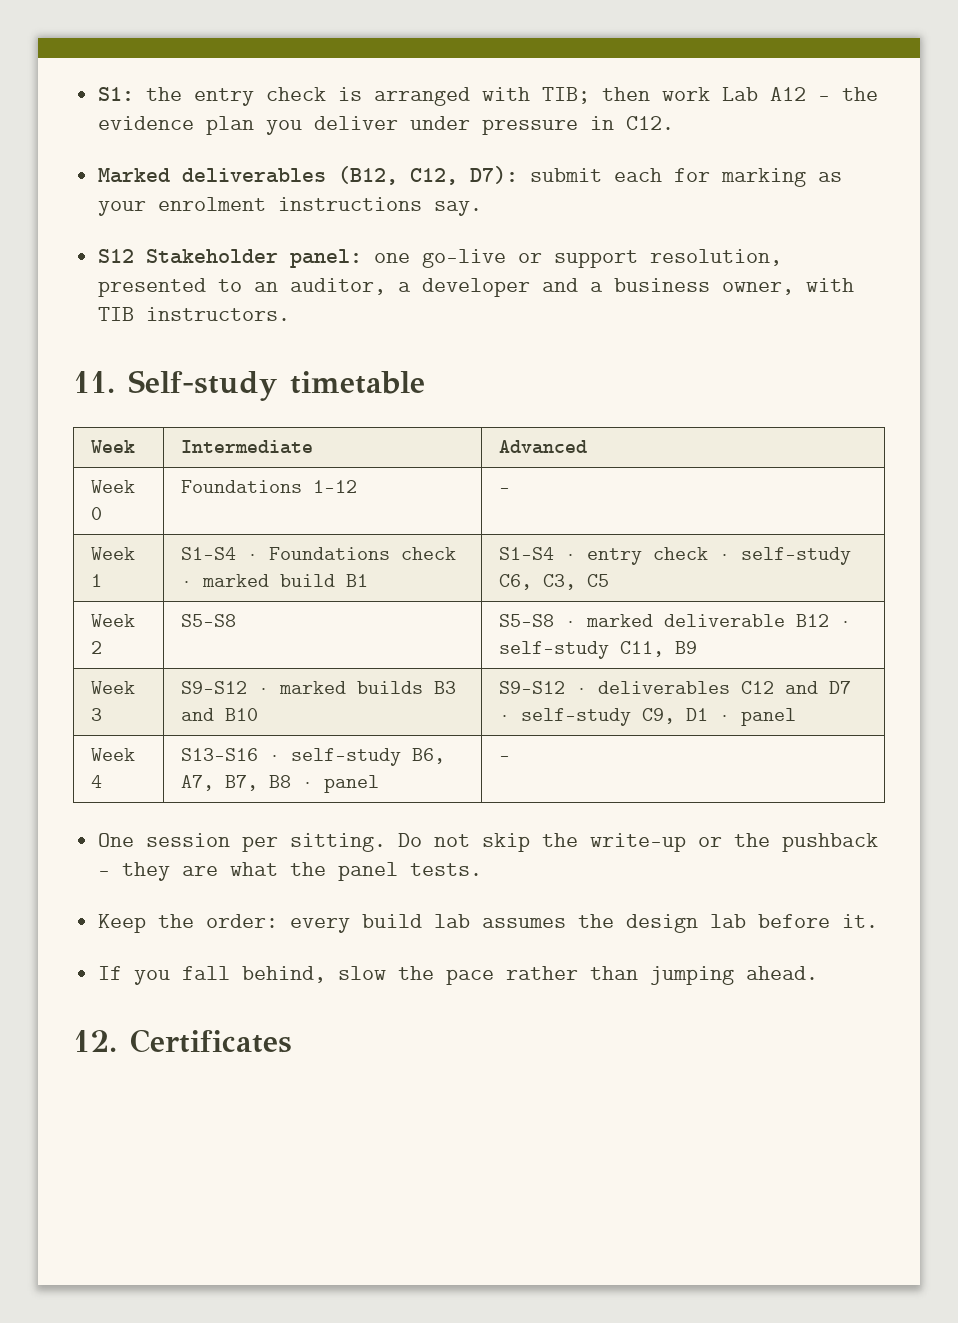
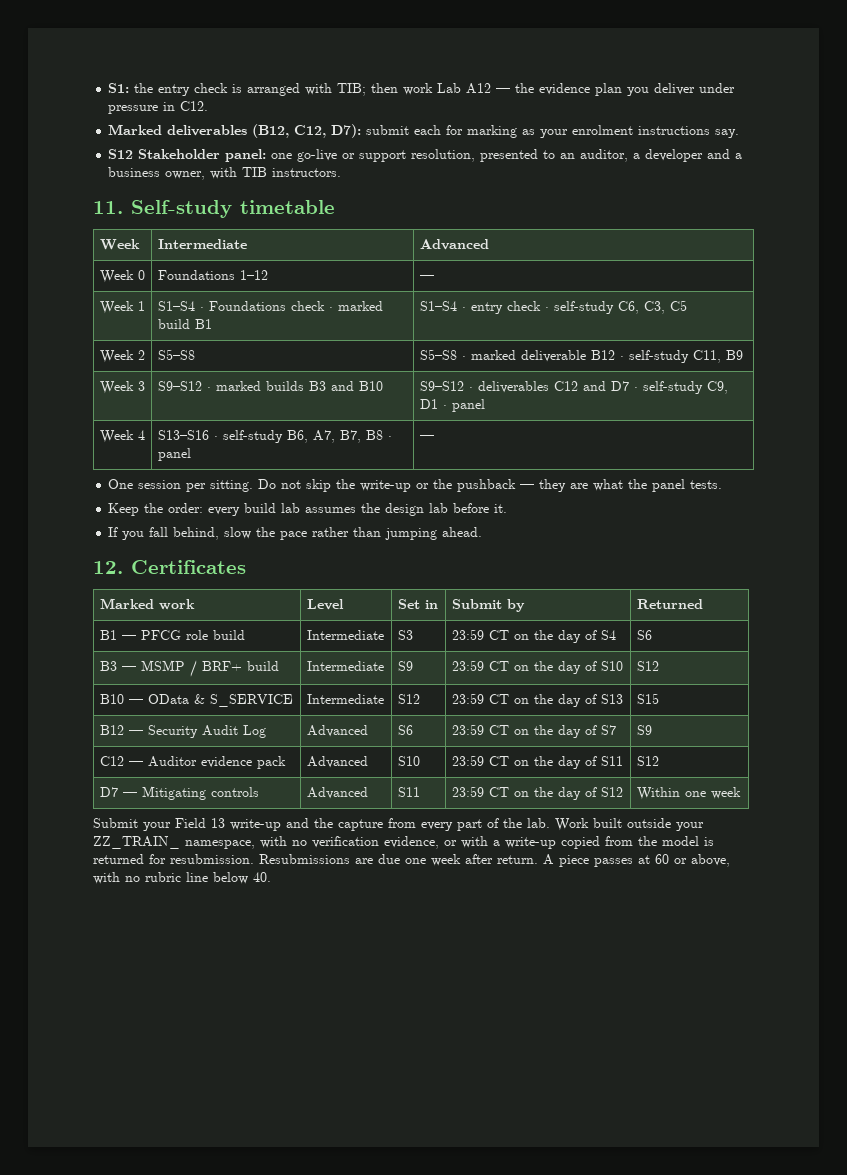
(292, 1041) none -> [99,598,195,610] [306,599,344,610] [397,599,438,609] [451,599,525,612] [636,599,703,609] [99,630,245,640] [306,630,384,640] [397,630,413,640] [451,629,616,643] [636,630,652,640] [99,660,279,677] [306,661,384,671] [397,661,413,671] [451,660,623,674] [636,661,659,671] [99,694,293,707] [306,694,384,704] [397,694,420,704] [451,693,623,707] [636,693,659,704] [99,725,266,738] [306,725,368,737] [397,725,413,735] [451,724,616,738] [636,725,652,735] [99,756,286,769] [306,756,368,768] [397,756,420,766] [451,755,623,769] [636,756,659,766] [99,786,259,800] [306,787,368,799] [397,787,420,797] [451,786,623,800] [636,787,741,800] [93,818,704,831] [93,836,714,849] [93,854,730,867] [93,872,271,884] // Marked work | Level | Set in | Submit by | Returned // B1 — PFCG role build | Intermediate | S3 | 23:59 CT on the day of S4 | S6 // B3 — MSMP / BRF+ build | Intermediate | S9 | 23:59 CT on the day of S10 | S12 // B10 — OData & S_SERVICE | Intermediate | S12 | 23:59 CT on the day of S13 | S15 // B12 — Security Audit Log | Advanced | S6 | 23:59 CT on the day of S7 | S9 // C12 — Auditor evidence pack | Advanced | S10 | 23:59 CT on the day of S11 | S12 // D7 — Mitigating controls | Advanced | S11 | 23:59 CT on the day of S12 | Within one week // Submit your Field 13 write-up and the capture from every part of the lab. Work built outside your ZZ_TRAIN_ namespace, with no verification evidence, or with a write-up copied from the model is returned for resubmission. Resubmissions are due one week after return. A piece passes at 60 or above, with no rubric line below 40.

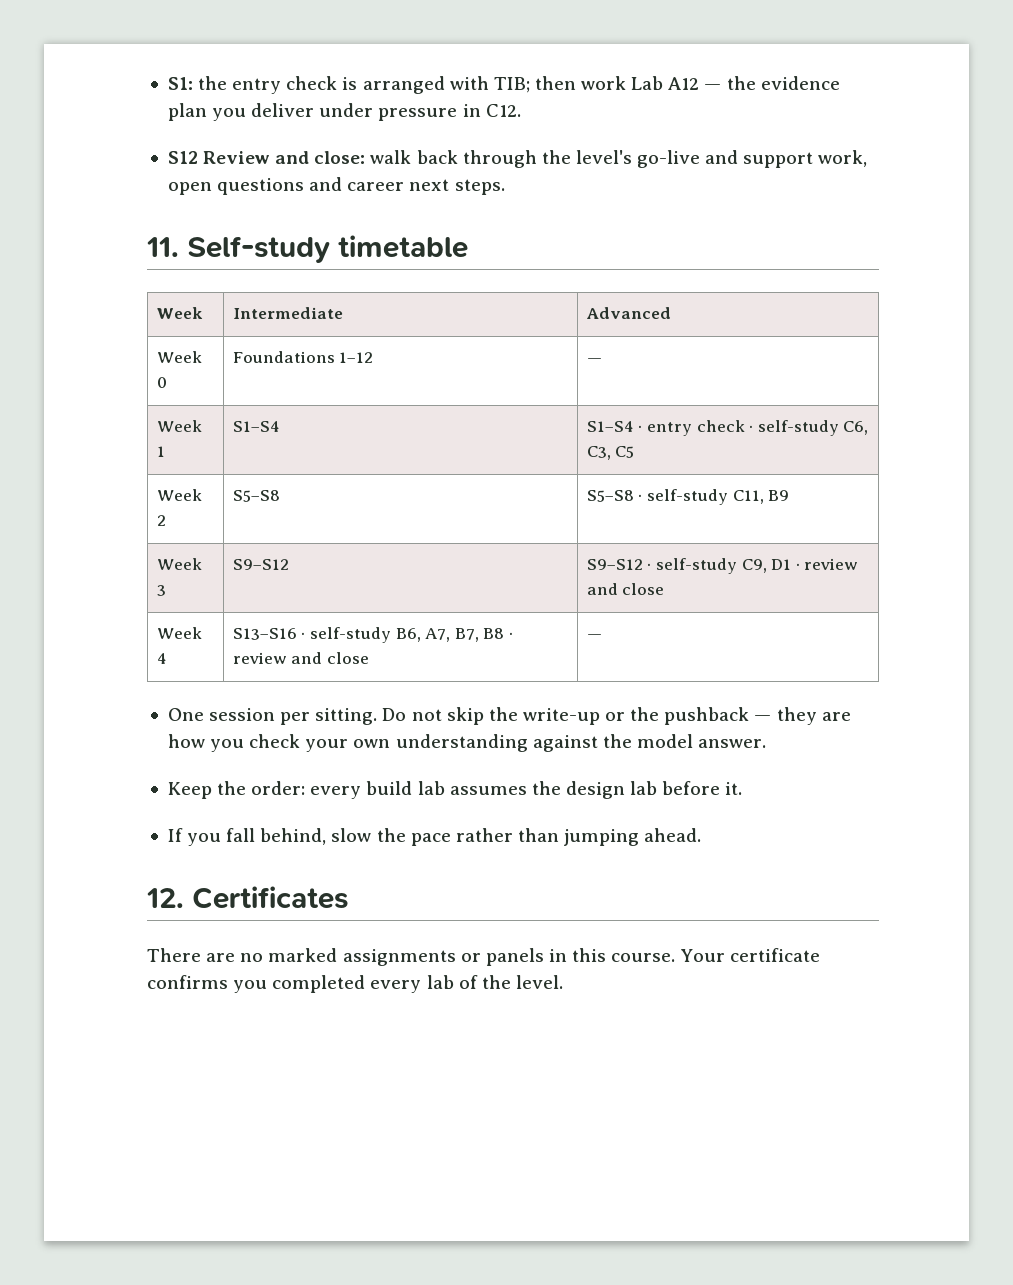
[108,124,740,138] [108,149,743,162] [108,167,342,180] Marked deliverables (B12, C12, D7): submit each for marking as your enrolment instructions say. // S12 Stakeholder panel: one go-live or support resolution, presented to an auditor, a developer and a business owner, with TIB instructors. -> [167,150,868,168] [167,177,505,195] S12 Review and close: walk back through the level's go-live and support work, open questions and career next steps.
[199,301,383,311] [157,319,212,329] · Foundations check · marked build B1 -> (280, 426) none
[470,350,624,362] marked deliverable B12 · -> (643, 497) none
[206,381,383,391] [419,381,629,393] · marked builds B3 and B10 | S9–S12 · deliverables C12 and D7 -> [586,559,643,570] | S9–S12
[451,399,485,412] panel -> [804,558,859,570] [586,583,665,595] review and close
[157,448,191,461] panel -> [232,652,369,664] review and close
[593,479,723,492] what the panel tests. -> [167,734,767,752] how you check your own understanding against the model answer.
[99,598,195,610] [306,599,344,610] [397,599,438,609] [451,599,525,612] [636,599,703,609] [99,630,245,640] [306,630,384,640] [397,630,413,640] [451,629,616,643] [636,630,652,640] [99,660,279,677] [306,661,384,671] [397,661,413,671] [451,660,623,674] [636,661,659,671] [99,694,293,707] [306,694,384,704] [397,694,420,704] [451,693,623,707] [636,693,659,704] [99,725,266,738] [306,725,368,737] [397,725,413,735] [451,724,616,738] [636,725,652,735] [99,756,286,769] [306,756,368,768] [397,756,420,766] [451,755,623,769] [636,756,659,766] [99,786,259,800] [306,787,368,799] [397,787,420,797] [451,786,623,800] [636,787,741,800] [93,818,704,831] [93,836,714,849] [93,854,730,867] [93,872,271,884] // Marked work | Level | Set in | Submit by | Returned // B1 — PFCG role build | Intermediate | S3 | 23:59 CT on the day of S4 | S6 // B3 — MSMP / BRF+ build | Intermediate | S9 | 23:59 CT on the day of S10 | S12 // B10 — OData & S_SERVICE | Intermediate | S12 | 23:59 CT on the day of S13 | S15 // B12 — Security Audit Log | Advanced | S6 | 23:59 CT on the day of S7 | S9 // C12 — Auditor evidence pack | Advanced | S10 | 23:59 CT on the day of S11 | S12 // D7 — Mitigating controls | Advanced | S11 | 23:59 CT on the day of S12 | Within one week // Submit your Field 13 write-up and the capture from every part of the lab. Work built outside your ZZ_TRAIN_ namespace, with no verification evidence, or with a write-up copied from the model is returned for resubmission. Resubmissions are due one week after return. A piece passes at 60 or above, with no rubric line below 40. -> [147,948,821,966] [147,975,563,993] // There are no marked assignments or panels in this course. Your certificate confirms you completed every lab of the level.

